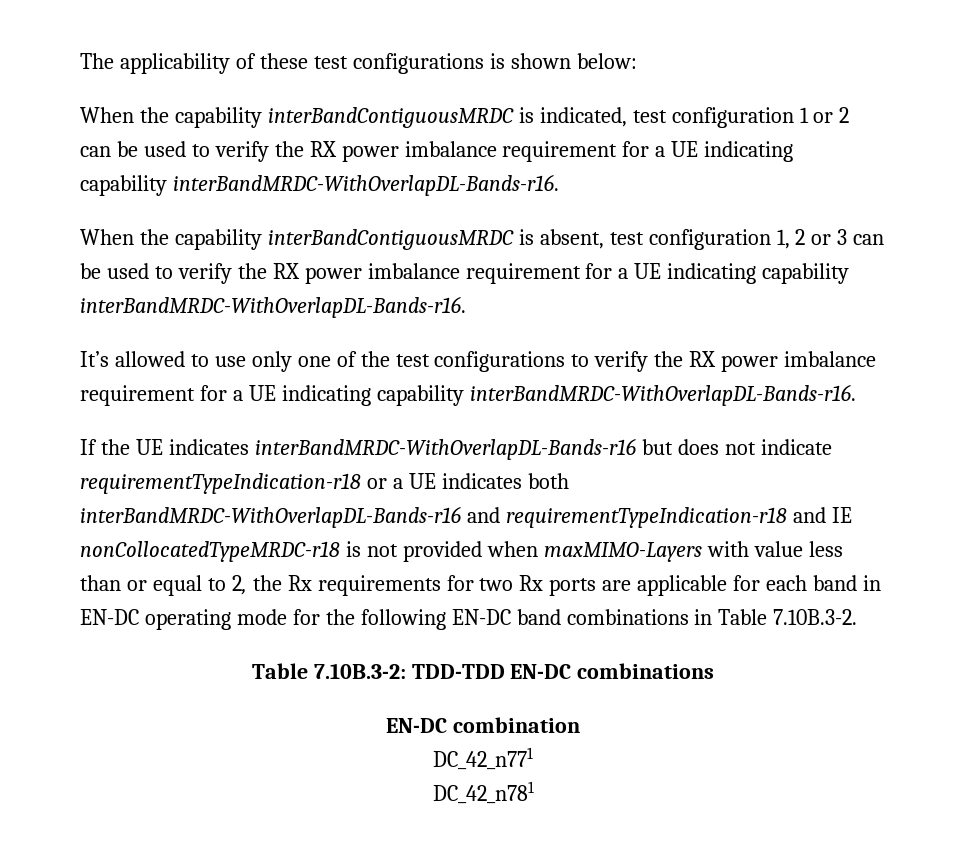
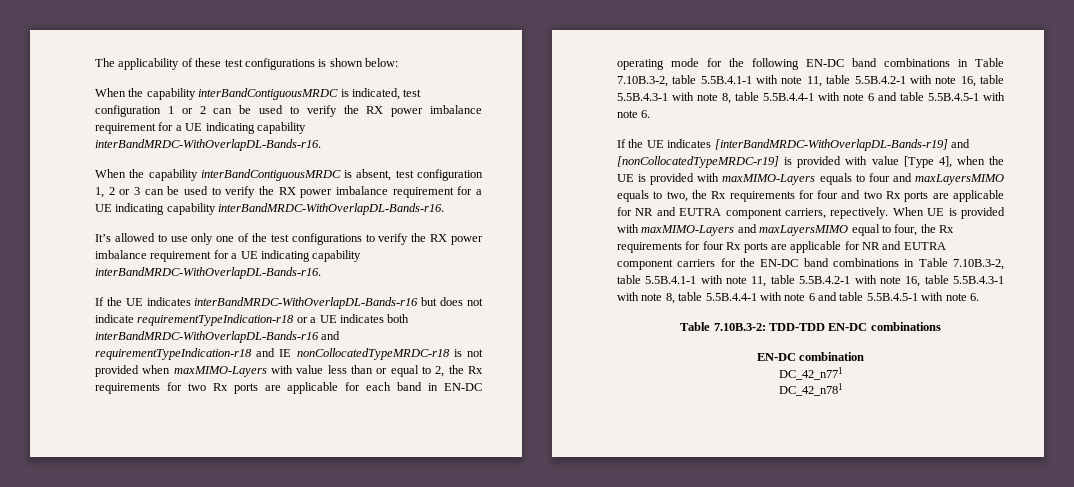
[773,609,858,625] 7.10B.3-2. -> [617,75,1005,87] [617,92,1005,104] [617,110,651,118] [617,139,970,151] [617,156,1004,168] [617,173,1004,185] [617,190,1005,202] [617,207,1005,219] [617,224,954,236] [617,241,946,253] [617,258,1004,270] [617,275,1004,287] [617,292,979,304] 7.10B.3-2, table 5.5B.4.1-1 with note 11, table 5.5B.4.2-1 with note 16, table 5.5B.4.3-1 with note 8, table 5.5B.4.4-1 with note 6 and table 5.5B.4.5-1 with note 6. // If the UE indicates [interBandMRDC-WithOverlapDL-Bands-r19] and [nonCollocatedTypeMRDC-r19] is provided with value [Type 4], when the UE is provided with maxMIMO-Layers equals to four and maxLayersMIMO equals to two, the Rx requirements for four and two Rx ports are applicable for NR and EUTRA component carriers, repectively. When UE is provided with maxMIMO-Layers and maxLayersMIMO equal to four, the Rx requirements for four Rx ports are applicable for NR and EUTRA component carriers for the EN-DC band combinations in Table 7.10B.3-2, table 5.5B.4.1-1 with note 11, table 5.5B.4.2-1 with note 16, table 5.5B.4.3-1 with note 8, table 5.5B.4.4-1 with note 6 and table 5.5B.4.5-1 with note 6.

